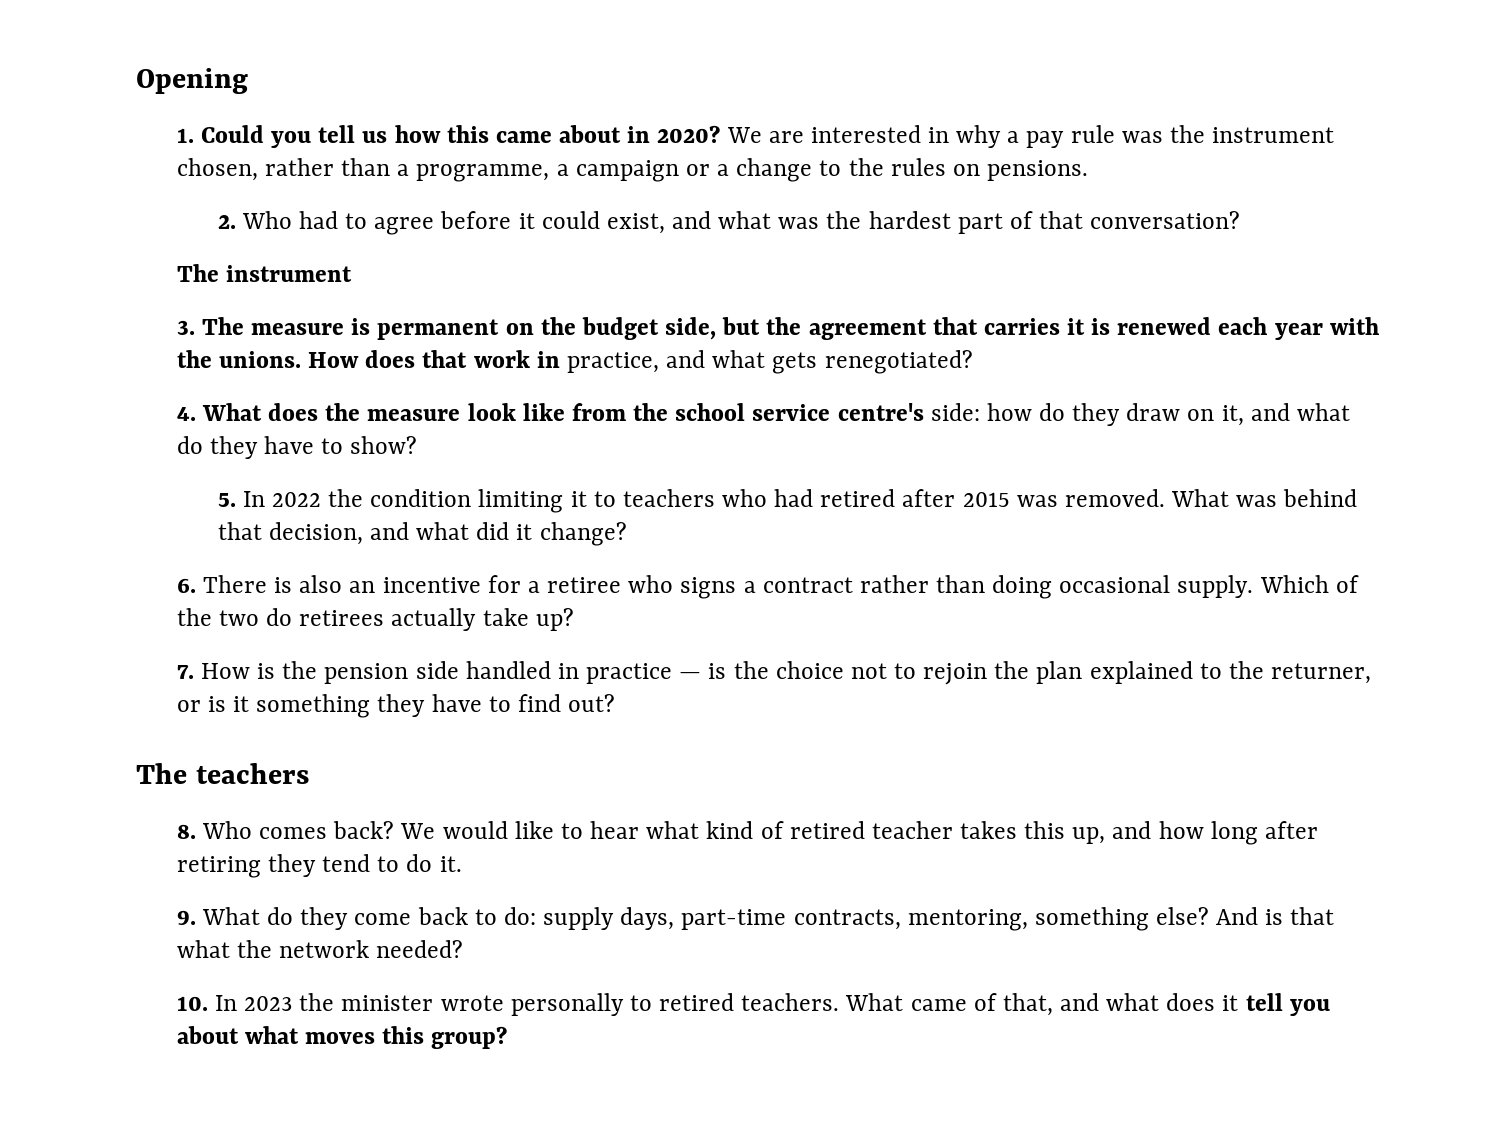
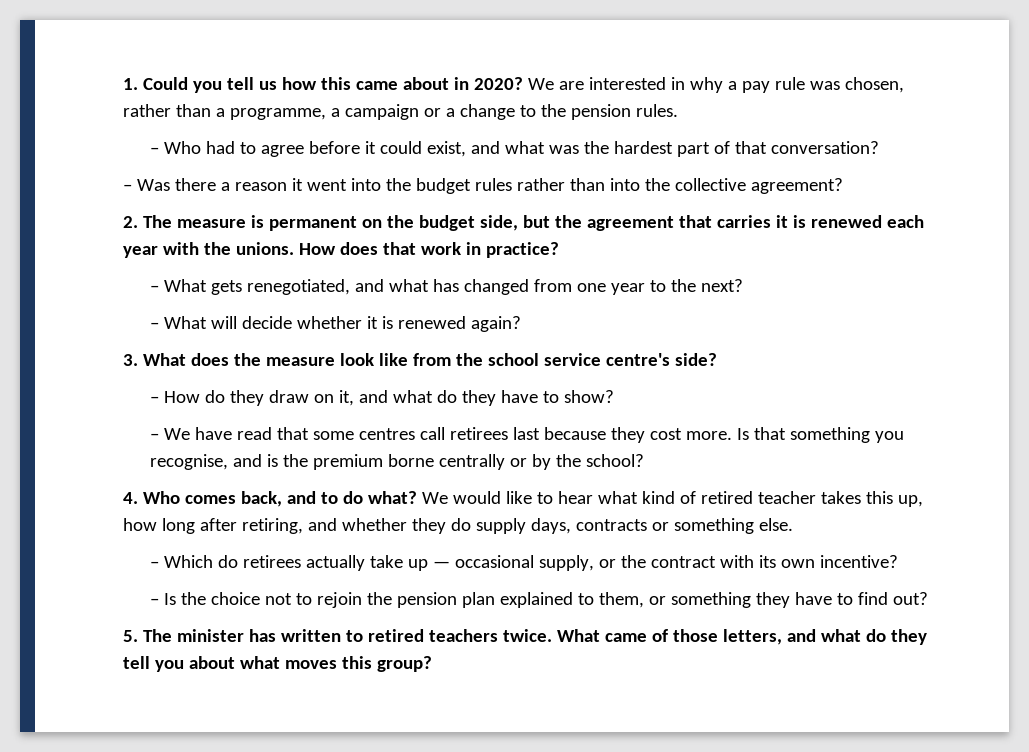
[136,68,248,94] Opening // -> (123, 84) none
[1169,125,1335,143] the instrument -> (841, 85) none
[890,158,1088,181] [217,215,236,229] rules on pensions. // 2. -> [571,104,679,120] [149,147,159,154] pension rules. // –
[176,264,352,282] [176,320,195,335] The instrument // 3. -> [123,178,844,194] [123,216,139,228] – Was there a reason it went into the budget rules rather than into the collective agreement? // 2.
[566,350,973,374] [176,407,196,421] practice, and what gets renegotiated? // 4. -> [486,242,560,258] [149,279,743,295] [149,316,521,332] [123,354,139,366] practice? // – What gets renegotiated, and what has changed from one year to the next? // – What will decide whether it is renewed again? // 3.
[930,403,1032,421] side: how -> [675,353,718,366] [149,391,200,403] side? // – How
[217,489,1358,513] [217,522,627,546] [176,575,1359,599] [176,608,574,631] [176,661,1372,685] [176,694,616,718] [136,763,309,784] [176,821,395,839] 5. In 2022 the condition limiting it to teachers who had retired after 2015 was removed. What was behind that decision, and what did it change? // 6. There is also an incentive for a retiree who signs a contract rather than doing occasional supply. Which of the two do retirees actually take up? // 7. How is the pension side handled in practice — is the choice not to rejoin the plan explained to the returner, or is it something they have to find out? // The teachers // 8. Who comes back? -> [149,427,904,443] [149,454,644,470] [123,491,418,507] – We have read that some centres call retirees last because they cost more. Is that something you recognise, and is the premium borne centrally or by the school? // 4. Who comes back, and to do what?
[1112,821,1152,839] and -> (924, 501) none
[176,854,462,878] [176,907,1335,931] [176,940,464,958] [176,993,1239,1016] retiring they tend to do it. // 9. What do they come back to do: supply days, part-time contracts, mentoring, something else? And is that what the network needed? // 10. In 2023 the minister wrote personally to retired teachers. What came of that, and what does it -> [242,518,794,534] [149,555,898,571] [149,592,928,608] [123,629,928,645] retiring, and whether they do supply days, contracts or something else. // – Which do retirees actually take up — occasional supply, or the contract with its own incentive? // – Is the choice not to rejoin the pension plan explained to them, or something they have to find out? // 5. The minister has written to retired teachers twice. What came of those letters, and what do they

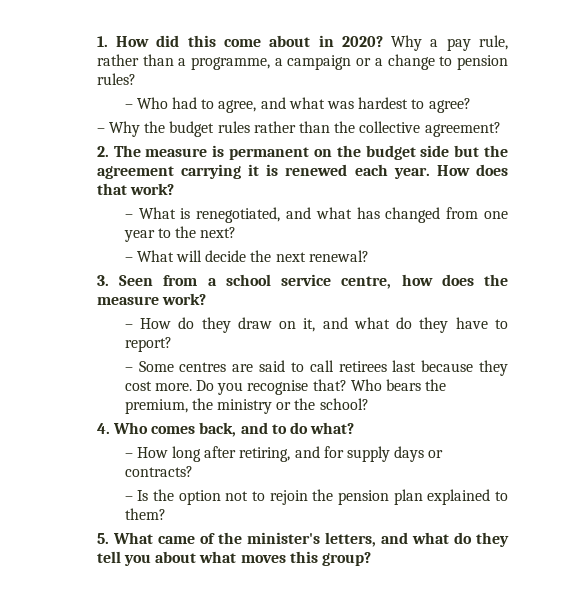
[143,77,905,93] Could you tell us how this came about in 2020? We are interested in why a pay rule was chosen, -> [116,35,508,51] How did this come about in 2020? Why a pay rule,
[541,104,679,120] the pension rules. -> [457,55,509,70] [96,73,136,85] pension rules?
[260,141,879,157] [123,178,382,191] agree before it could exist, and what was the hardest part of that conversation? // – Was there a reason it went into -> [218,97,471,113] [96,121,141,137] agree, and what was hardest to agree? // – Why
[610,178,641,191] into -> (330, 127) none
[480,215,519,231] side, -> [420,145,450,157] side
[679,215,772,228] that carries -> [180,164,241,179] carrying
[123,242,560,258] [149,279,242,295] year with the unions. How does that work in practice? // – What gets -> [393,164,508,179] [96,183,175,195] [124,207,191,219] year. How does that work? // – What is
[296,316,521,332] [123,353,718,366] whether it is renewed again? // 3. What does the measure look like from the school service centre's side? -> [250,250,369,262] [96,274,508,289] [96,293,207,305] the next renewal? // 3. Seen from a school service centre, how does the measure work?
[563,390,614,403] [149,427,415,440] show? // – We have read that some centres -> [124,337,172,352] [124,360,304,372] report? // – Some centres are said to
[736,427,904,443] [149,454,551,470] Is that something you recognise, and is the premium borne centrally or by -> [196,379,447,395] [124,398,292,414] Do you recognise that? Who bears the premium, the ministry or
[422,491,924,507] [123,518,794,534] [149,555,898,571] We would like to hear what kind of retired teacher takes this up, how long after retiring, and whether they do supply days, contracts or something else. // – Which do retirees actually take up — occasional supply, or the contract with its own incentive? -> [124,446,444,462] [124,466,193,477] // – How long after retiring, and for supply days or contracts?
[210,592,260,605] choice -> [178,490,221,505] option
[598,592,928,608] [123,629,553,642] them, or something they have to find out? // 5. The minister has written to retired teachers twice. -> [124,508,166,520] [96,533,109,544] them? // 5.
[673,629,719,642] those -> [217,532,320,544] the minister's

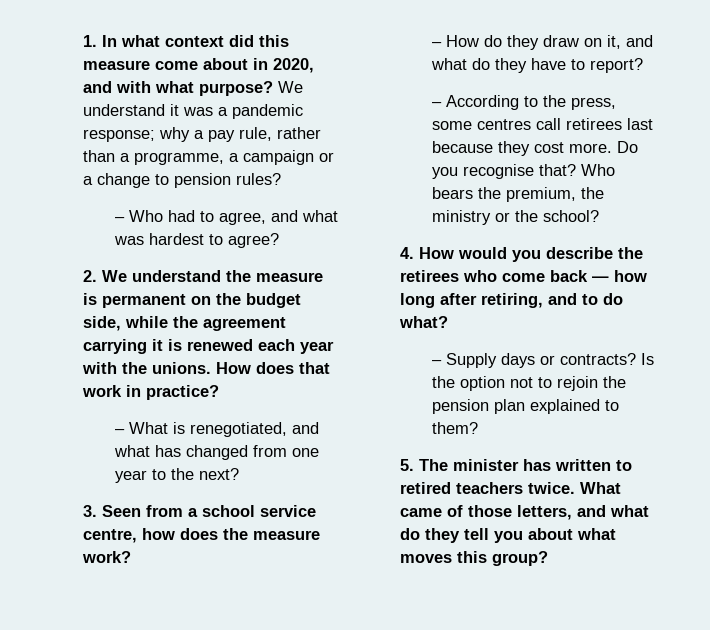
[116,36,150,47] How -> [102,35,225,47] In what context
(216, 41) none -> [83,60,151,70] measure
[341,35,423,51] 2020? Why -> [273,58,315,73] [83,81,304,96] [83,104,304,119] [83,127,191,142] 2020, and with what purpose? We understand it was a pandemic response; why
[96,121,501,137] [96,145,141,157] – Why the budget rules rather than the collective agreement? // 2. The -> [83,270,252,282] 2. We understand the
[420,145,480,157] side but -> [83,316,169,331] side, while
[393,164,508,179] [96,183,175,195] year. How does that work? -> [300,341,335,354] [82,362,331,374] [82,385,220,400] year with the unions. How does that work in practice?
[124,250,369,262] // – What will decide the next renewal? -> (239, 474) none
[138,360,304,372] Some centres are said to -> [445,95,616,110] [431,119,531,130] According to the press, some centres
[113,422,237,437] Who comes back, -> [419,247,644,262] [400,270,648,282] [400,293,544,308] How would you describe the retirees who come back — how long after retiring,
[136,446,390,462] How long after retiring, and for supply -> [445,353,497,368] Supply
[124,496,133,501] // – -> (636, 359) none
(109, 538) none -> [419,459,633,471] [400,482,576,494] The minister has written to retired teachers twice.
[217,532,320,544] the minister's -> [468,505,513,517] those

